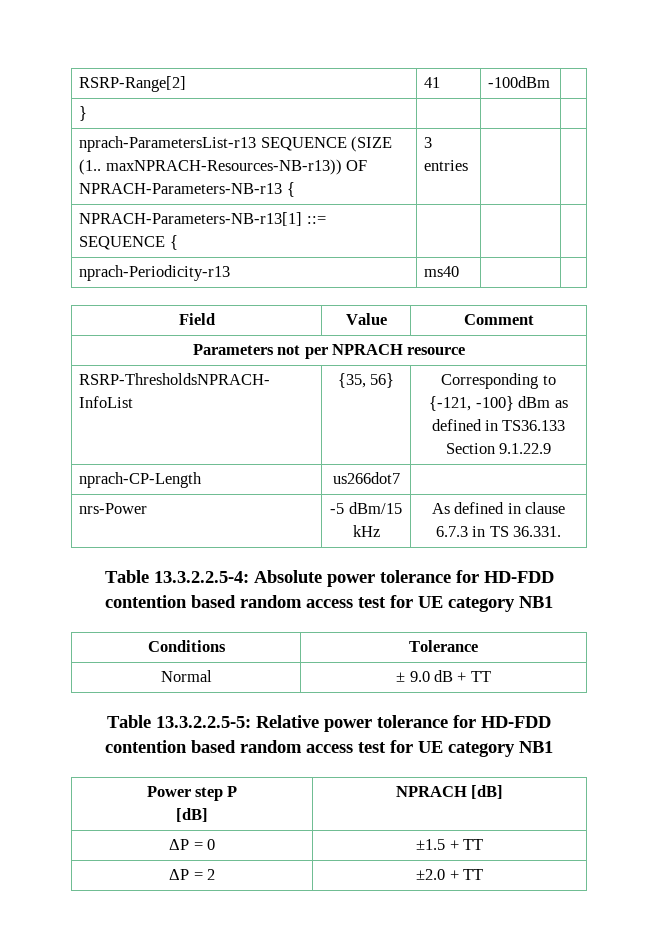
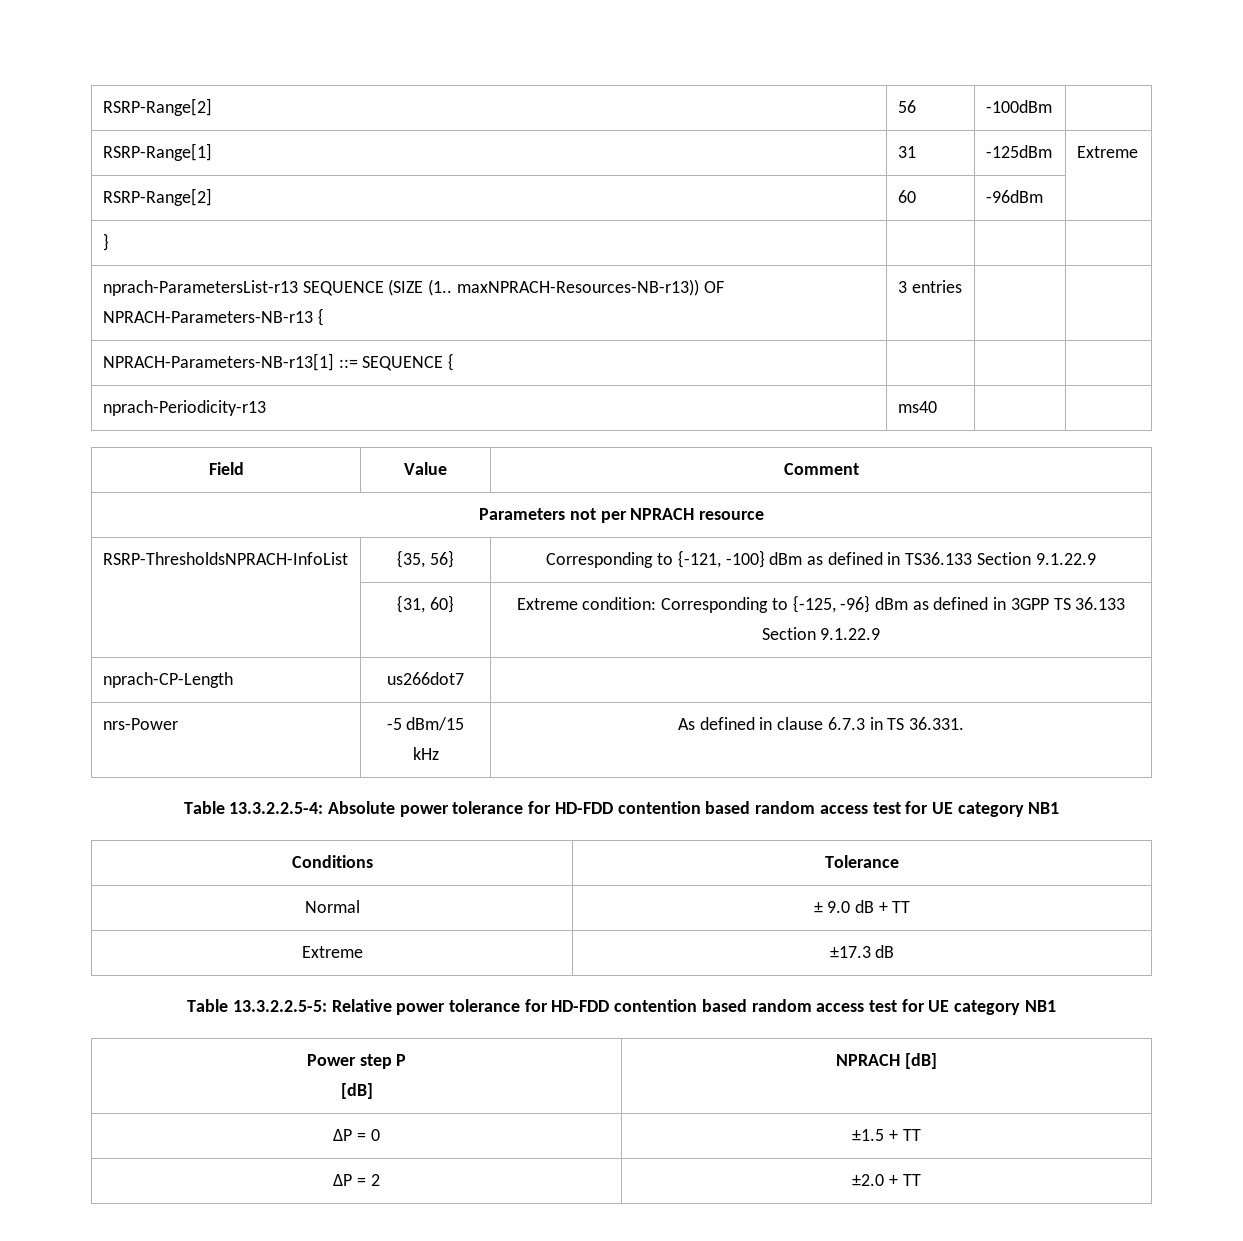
[79,76,187,92] [424,77,441,88] RSRP-Range[2] | 41 -> [102,98,212,116] [897,100,916,113] RSRP-Range[2] | 56
(551, 82) none -> [102,143,212,161] [897,146,916,158] [985,145,1052,158] [1076,146,1138,158] [102,188,212,206] [897,190,916,203] [985,190,1043,203] // RSRP-Range[1] | 31 | -125dBm | Extreme // RSRP-Range[2] | 60 | -96dBm |
(552, 448) none -> [397,595,454,613] [516,595,1126,613] [761,627,881,640] // | {31, 60} | Extreme condition: Corresponding to {-125, -96} dBm as defined in 3GPP TS 36.133 Section 9.1.22.9
(491, 676) none -> [301,946,363,958] [829,945,895,958] // Extreme | ±17.3 dB

